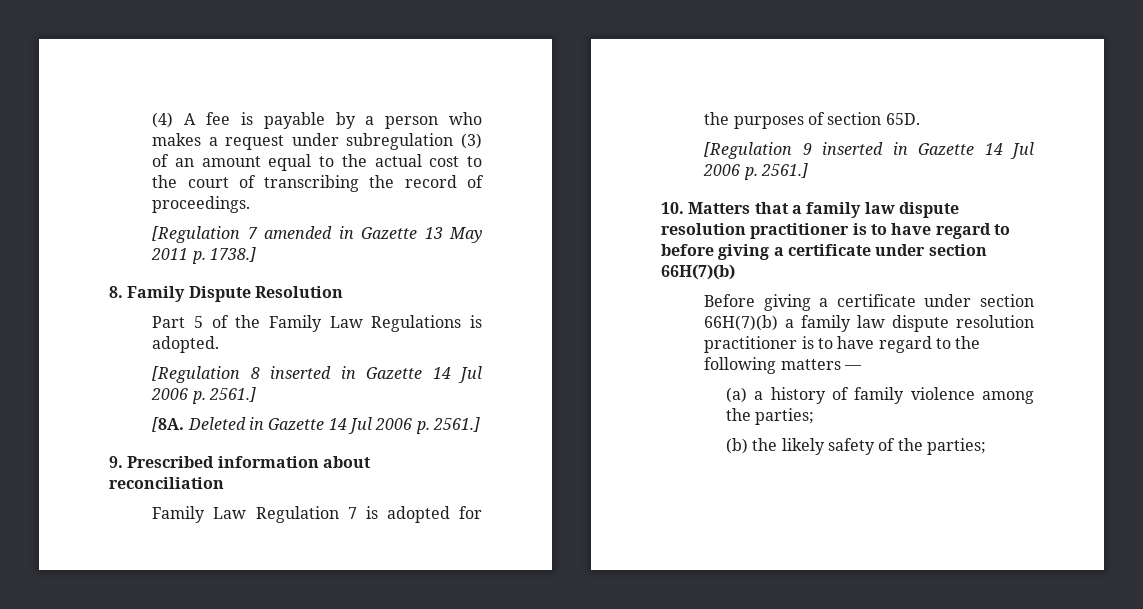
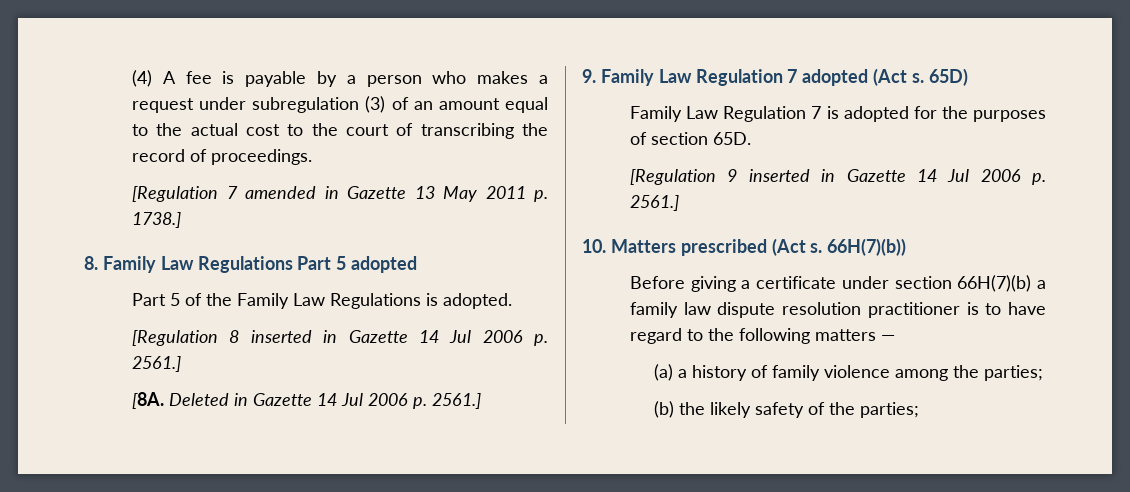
[188,286,343,302] Dispute Resolution -> [160,256,418,273] Law Regulations Part 5 adopted
[127,456,371,468] [109,477,224,489] Prescribed information about reconciliation -> [600,68,968,86] Family Law Regulation 7 adopted (Act s. 65D)
[754,202,959,218] [661,223,1010,239] [661,244,987,260] [661,264,735,280] that a family law dispute resolution practitioner is to have regard to before giving a certificate under section 66H(7)(b) -> [680,238,907,256] prescribed (Act s. 66H(7)(b))

